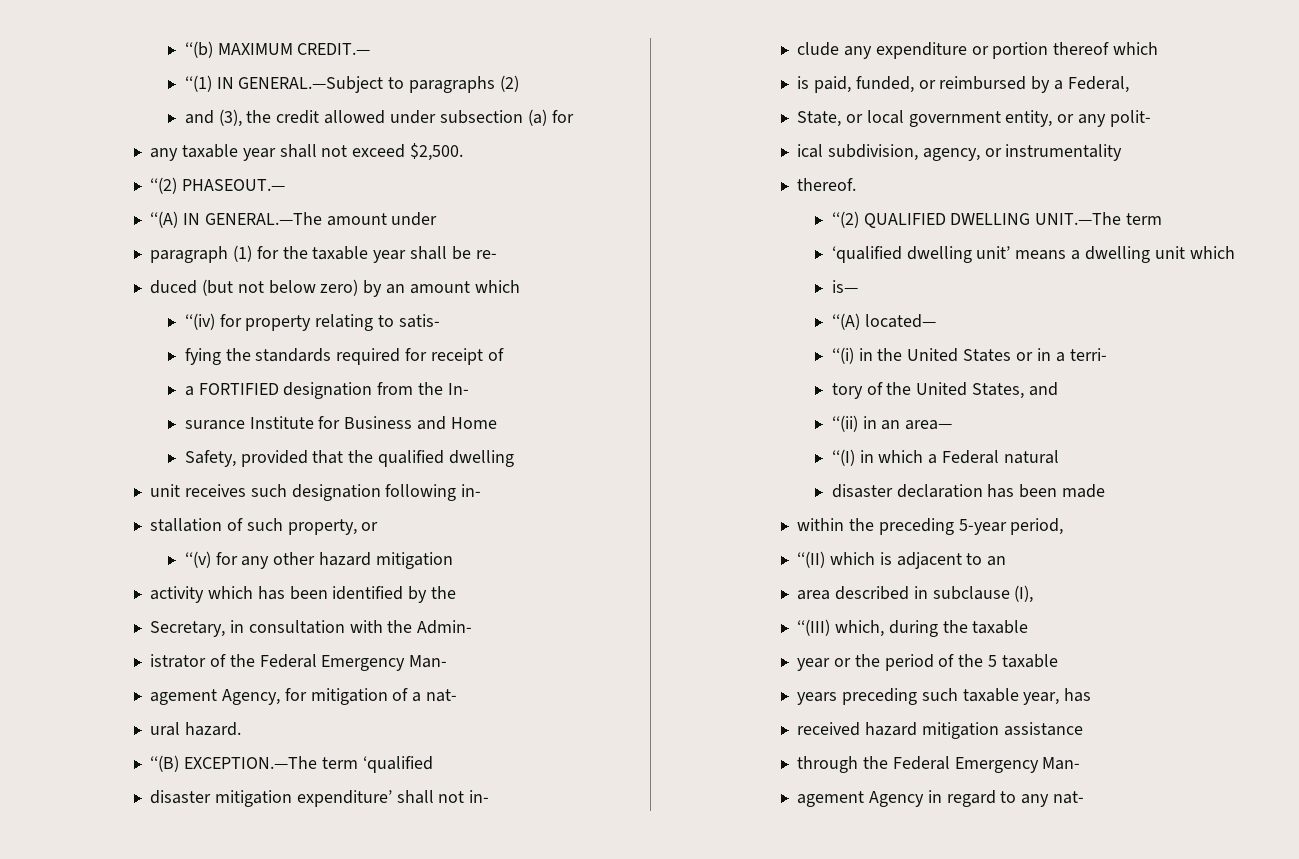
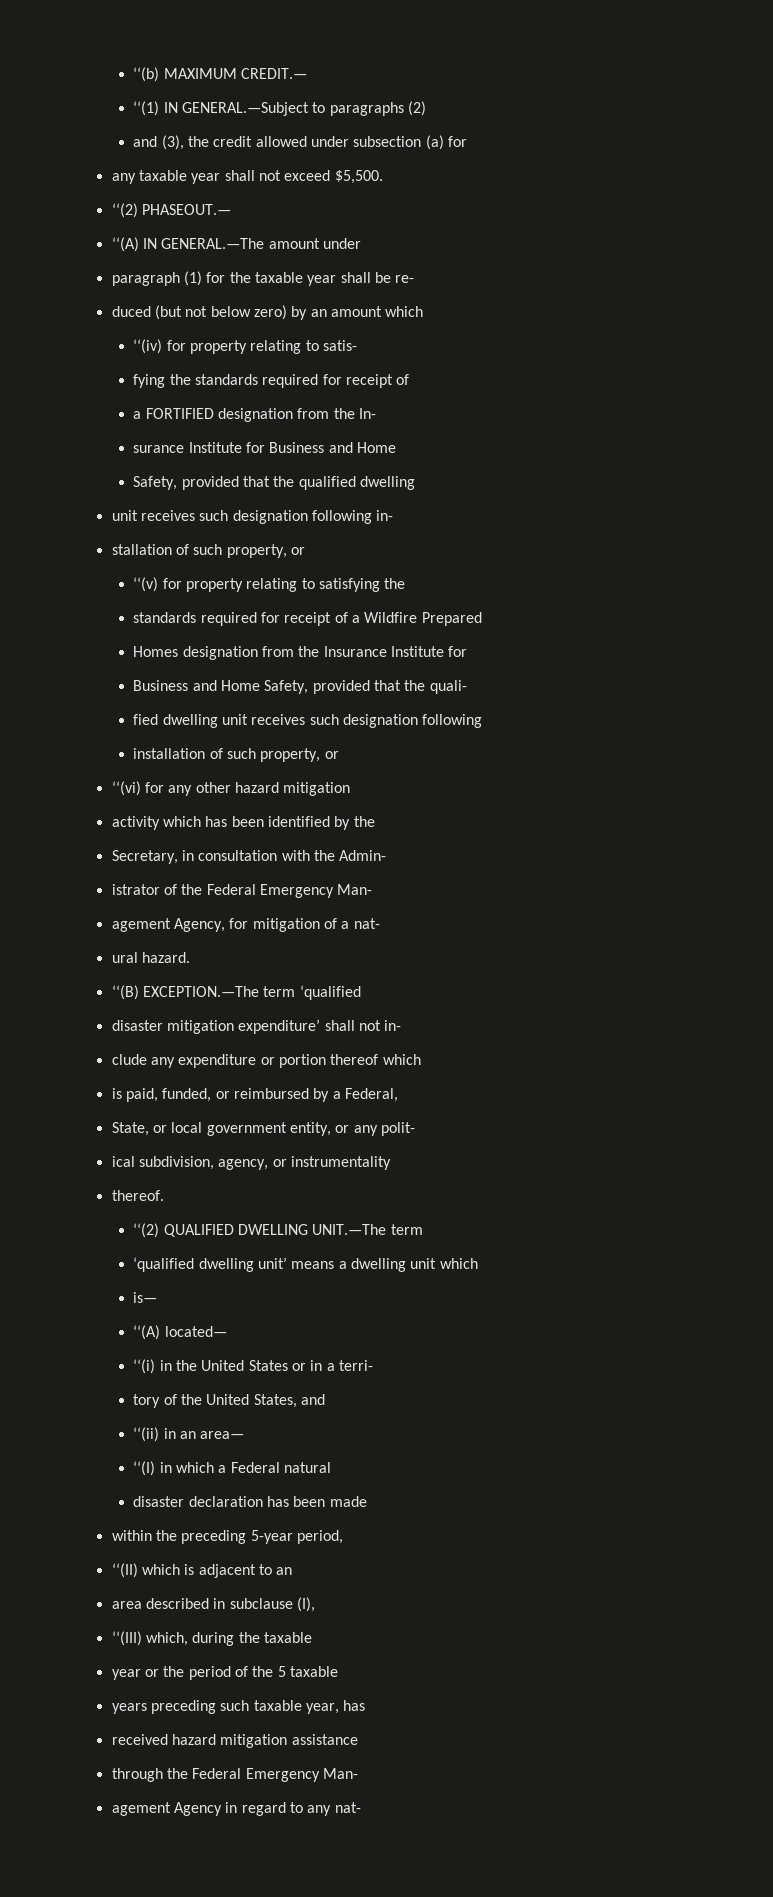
[410,143,464,161] $2,500. -> [334,170,383,184] $5,500.
(238, 558) none -> [186,578,406,592] [133,612,482,626] [133,646,468,660] [133,680,467,694] [133,714,483,728] [133,748,339,762] [111,781,165,796] property relating to satisfying the // standards required for receipt of a Wildfire Prepared // Homes designation from the Insurance Institute for // Business and Home Safety, provided that the quali- // fied dwelling unit receives such designation following // installation of such property, or // ‘‘(vi) for

